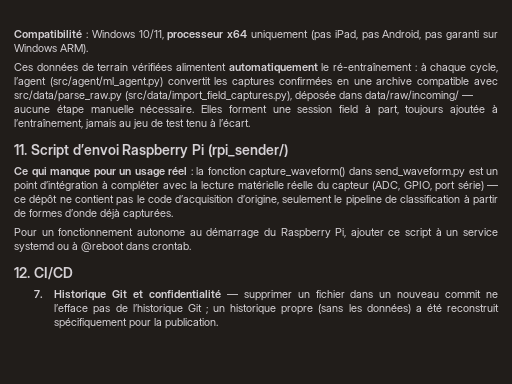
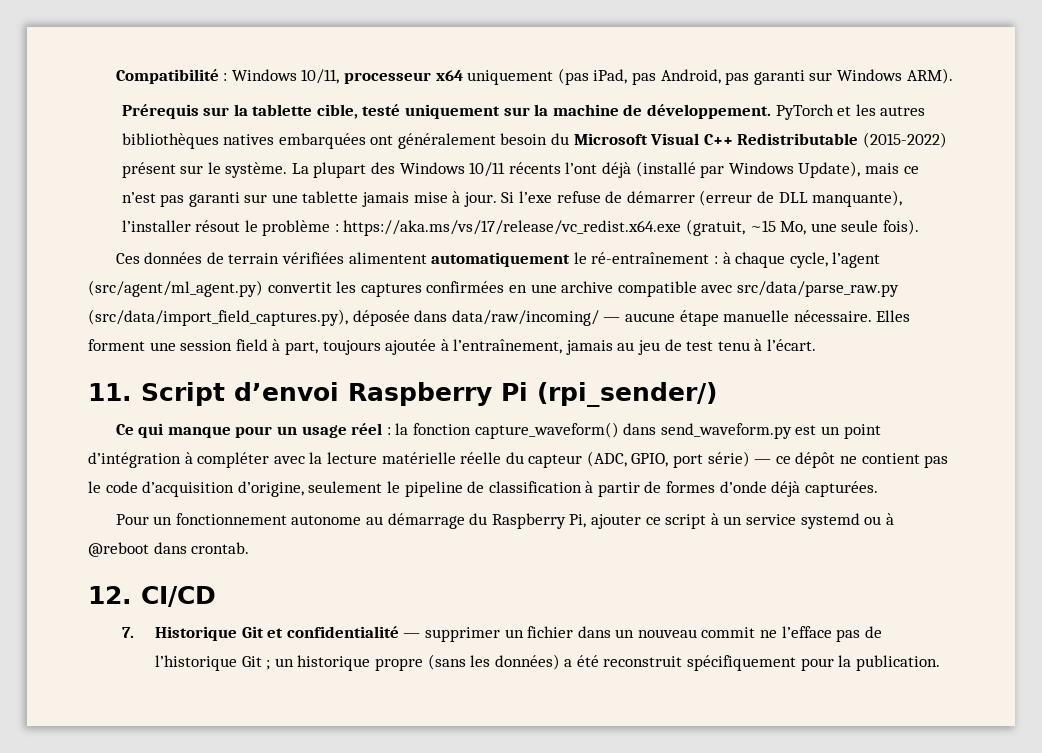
(88, 49) none -> [121,104,926,120] [121,132,947,149] [121,161,919,178] [121,190,903,207] [121,219,919,236] // Prérequis sur la tablette cible, testé uniquement sur la machine de développement. PyTorch et les autres bibliothèques natives embarquées ont généralement besoin du Microsoft Visual C++ Redistributable (2015-2022) présent sur le système. La plupart des Windows 10/11 récents l’ont déjà (installé par Windows Update), mais ce n’est pas garanti sur une tablette jamais mise à jour. Si l’exe refuse de démarrer (erreur de DLL manquante), l’installer résout le problème : https://aka.ms/vs/17/release/vc_redist.x64.exe (gratuit, ~15 Mo, une seule fois).

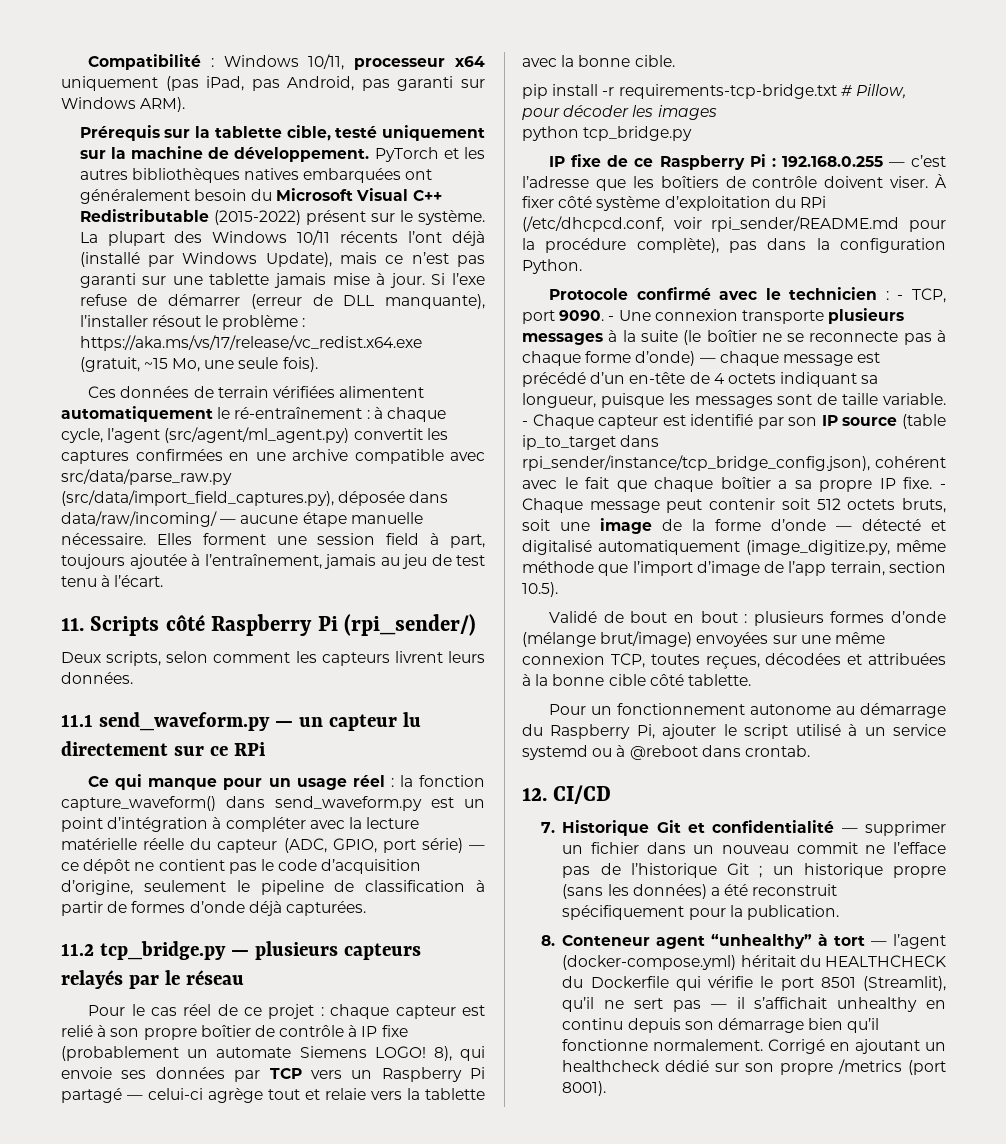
[141,382,339,406] Script d’envoi -> [90,614,205,636] Scripts côté
(717, 394) none -> [61,651,486,666] [61,672,133,684] [61,712,421,731] [61,741,265,756] // Deux scripts, selon comment les capteurs livrent leurs données. // 11.1 send_waveform.py — un capteur lu directement sur ce RPi
(878, 489) none -> [61,941,421,960] [61,970,244,989] [88,1004,485,1019] [61,1025,408,1040] [61,1046,486,1061] [61,1067,485,1082] [61,1088,485,1103] [522,55,675,67] [522,84,906,99] [522,105,717,120] [522,126,693,141] [549,154,946,170] [522,174,947,191] [522,196,826,211] [522,216,946,232] [522,238,946,253] [522,259,582,274] [549,287,946,303] [522,308,905,324] [522,330,946,345] [522,351,881,366] [522,372,879,387] [522,393,946,408] [522,414,946,429] [522,435,660,450] [522,455,946,471] [522,477,946,492] [522,498,946,513] [522,518,946,534] [522,540,946,555] [522,561,946,576] [522,582,558,597] [549,611,946,626] [522,631,885,647] [522,653,946,669] [522,674,751,686] // 11.2 tcp_bridge.py — plusieurs capteurs relayés par le réseau // Pour le cas réel de ce projet : chaque capteur est relié à son propre boîtier de contrôle à IP fixe (probablement un automate Siemens LOGO! 8), qui envoie ses données par TCP vers un Raspberry Pi partagé — celui-ci agrège tout et relaie vers la tablette avec la bonne cible. // pip install -r requirements-tcp-bridge.txt # Pillow, pour décoder les images // python tcp_bridge.py // IP fixe de ce Raspberry Pi : 192.168.0.255 — c’est l’adresse que les boîtiers de contrôle doivent viser. À fixer côté système d’exploitation du RPi (/etc/dhcpcd.conf, voir rpi_sender/README.md pour la procédure complète), pas dans la configuration Python. // Protocole confirmé avec le technicien : - TCP, port 9090. - Une connexion transporte plusieurs messages à la suite (le boîtier ne se reconnecte pas à chaque forme d’onde) — chaque message est précédé d’un en-tête de 4 octets indiquant sa longueur, puisque les messages sont de taille variable. - Chaque capteur est identifié par son IP source (table ip_to_target dans rpi_sender/instance/tcp_bridge_config.json), cohérent avec le fait que chaque boîtier a sa propre IP fixe. - Chaque message peut contenir soit 512 octets bruts, soit une image de la forme d’onde — détecté et digitalisé automatiquement (image_digitize.py, même méthode que l’import d’image de l’app terrain, section 10.5). // Validé de bout en bout : plusieurs formes d’onde (mélange brut/image) envoyées sur une même connexion TCP, toutes reçues, décodées et attribuées à la bonne cible côté tablette.
[645,514,707,529] ce script -> [723,724,841,739] le script utilisé
(940, 663) none -> [540,934,946,949] [562,955,946,970] [562,976,946,991] [562,997,946,1012] [562,1018,880,1033] [562,1039,946,1054] [562,1059,946,1075] [562,1081,607,1096] // 8. Conteneur agent “unhealthy” à tort — l’agent (docker-compose.yml) héritait du HEALTHCHECK du Dockerfile qui vérifie le port 8501 (Streamlit), qu’il ne sert pas — il s’affichait unhealthy en continu depuis son démarrage bien qu’il fonctionne normalement. Corrigé en ajoutant un healthcheck dédié sur son propre /metrics (port 8001).

